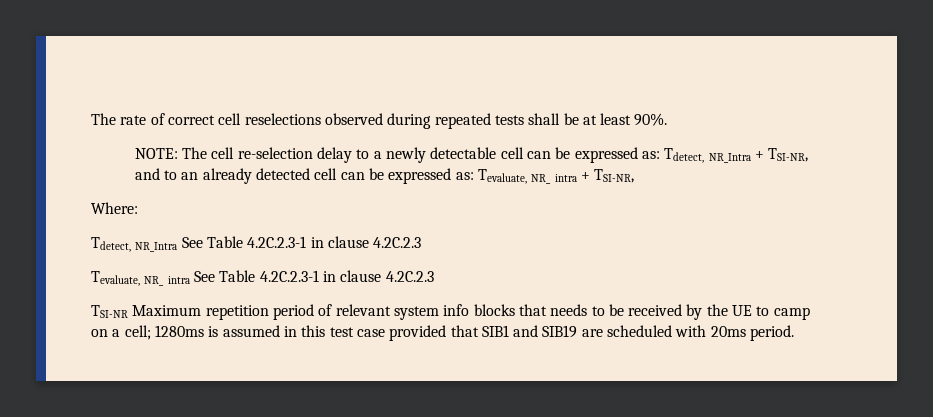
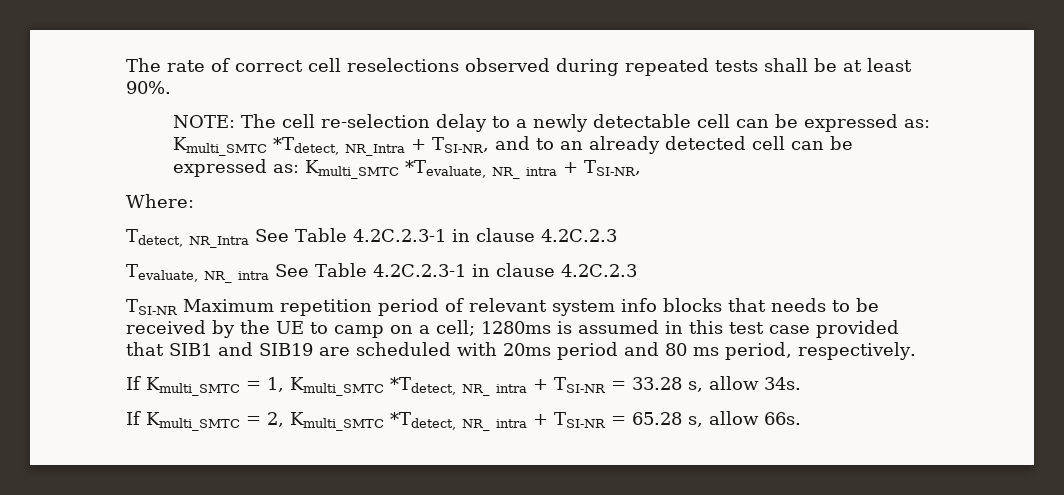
[664,148,705,163] Tdetect, -> [173,137,340,156] Kmulti_SMTC *Tdetect,
[477,169,527,184] Tevaluate, -> [305,160,487,179] Kmulti_SMTC *Tevaluate,
[750,325,795,341] period. -> [557,342,916,360] [126,376,801,396] [126,411,801,431] period and 80 ms period, respectively. // If Kmulti_SMTC = 1, Kmulti_SMTC *Tdetect, NR_ intra + TSI-NR = 33.28 s, allow 34s. // If Kmulti_SMTC = 2, Kmulti_SMTC *Tdetect, NR_ intra + TSI-NR = 65.28 s, allow 66s.

